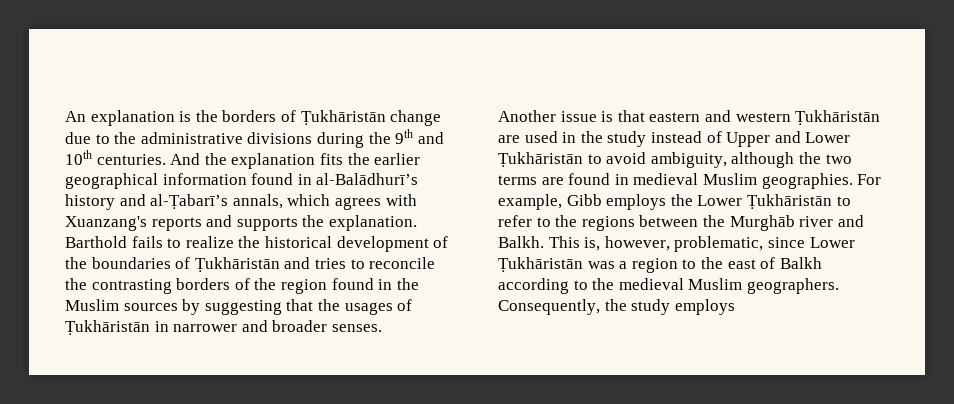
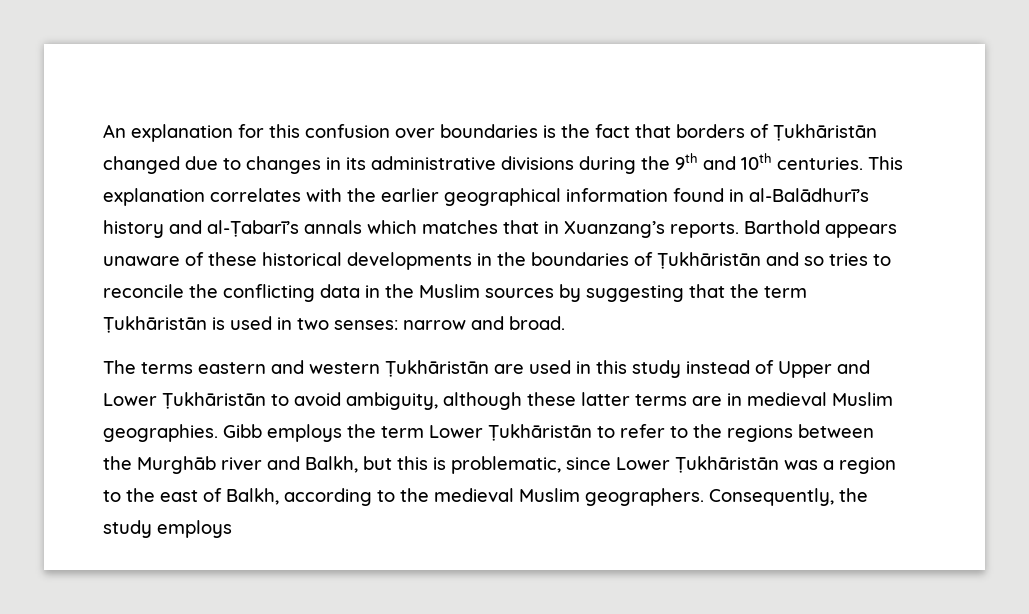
[179,110,218,122] is the -> [238,124,671,138] for this confusion over boundaries is the fact that
[390,110,442,126] change -> [103,156,180,174] changed
[114,132,137,144] the -> [246,156,366,174] changes in its
[170,153,343,169] And the explanation fits -> [868,156,903,170] [103,188,342,206] This explanation correlates with
[232,194,417,210] [65,215,417,231] [65,236,449,252] annals, which agrees with Xuanzang's reports and supports the explanation. Barthold fails to realize the historical development of -> [304,220,897,238] [103,252,492,270] annals which matches that in Xuanzang’s reports. Barthold appears unaware of these historical developments in
(311, 263) none -> [804,256,824,266] so
[91,278,374,294] contrasting borders of the region found -> [223,284,360,302] conflicting data
[344,299,413,315] [65,320,382,335] [498,110,645,122] usages of Ṭukhāristān in narrower and broader senses. // Another issue is that -> [764,286,807,298] [103,316,565,333] [103,360,193,374] term Ṭukhāristān is used in two senses: narrow and broad. // The terms
[580,131,603,143] the -> [596,360,627,374] this
[798,152,852,164] the two -> [527,392,630,406] these latter
[568,173,611,185] found -> (722, 401) none
[857,174,882,185] [498,194,562,210] For example, -> (218, 433) none
(693, 200) none -> [381,426,424,438] term
[498,236,670,251] Balkh. This is, however, -> [305,456,446,473] Balkh, but this is
[779,257,822,269] Balkh -> [226,488,279,505] Balkh,

